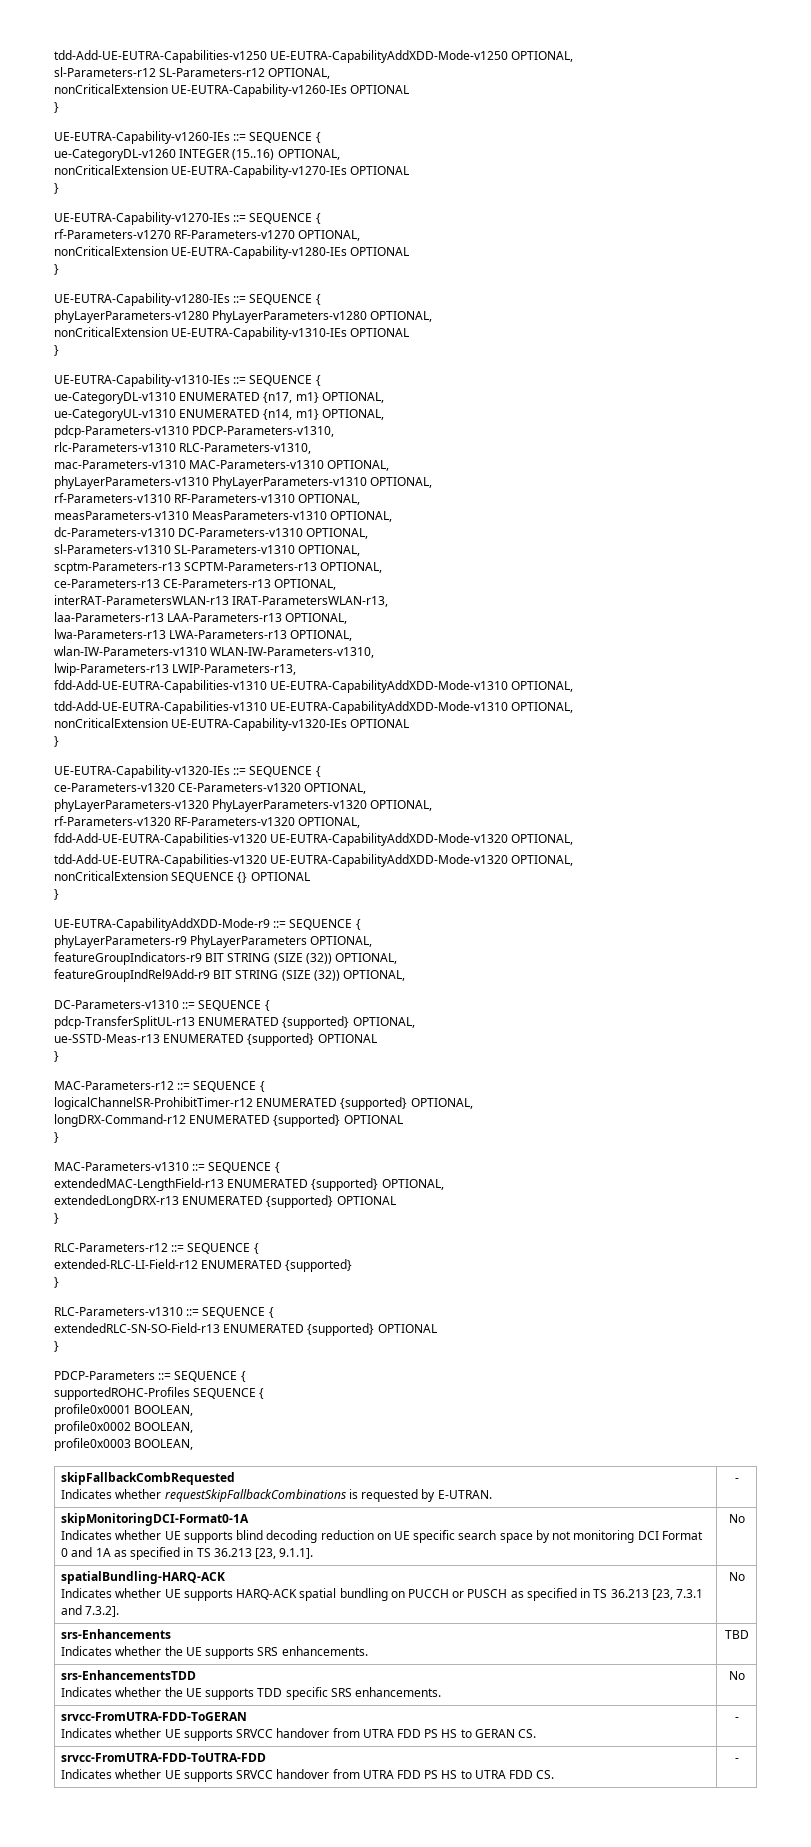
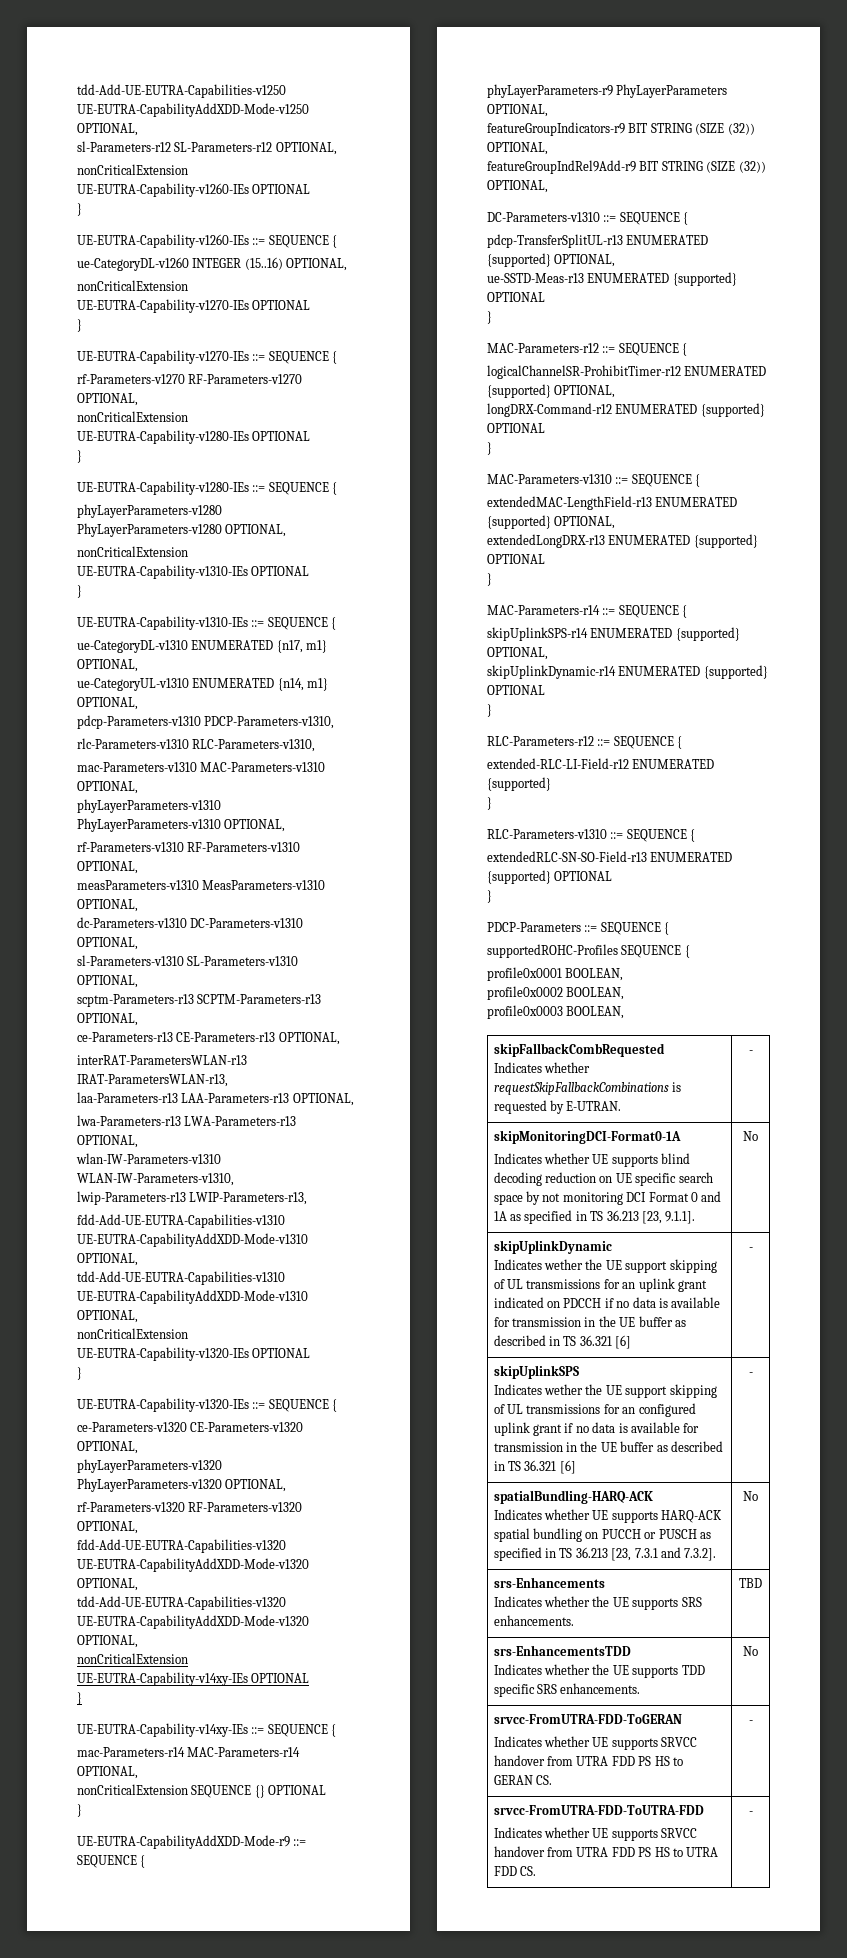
(574, 860) none -> [77,1653,188,1664] [77,1672,310,1686] [77,1692,82,1705] [77,1723,337,1737] [77,1747,301,1757] [77,1766,138,1779] // nonCriticalExtension UE-EUTRA-Capability-v14xy-IEs OPTIONAL // } // UE-EUTRA-Capability-v14xy-IEs ::= SEQUENCE { // mac-Parameters-r14 MAC-Parameters-r14 OPTIONAL,
(59, 1218) none -> [487,605,688,618] [487,627,740,641] [487,647,548,660] [487,665,768,679] [487,685,545,695] [487,704,492,717] // MAC-Parameters-r14 ::= SEQUENCE { // skipUplinkSPS-r14 ENUMERATED {supported} OPTIONAL, // skipUplinkDynamic-r14 ENUMERATED {supported} OPTIONAL // }
(745, 1518) none -> [493,1240,612,1254] [493,1259,717,1273] [493,1278,707,1292] [493,1297,721,1308] [493,1316,686,1327] [493,1335,632,1349] [748,1247,753,1251] [493,1365,579,1379] [493,1384,717,1398] [493,1403,696,1417] [493,1422,700,1436] [493,1441,723,1452] [493,1460,576,1474] [748,1372,753,1376] // skipUplinkDynamic // Indicates wether the UE support skipping of UL transmissions for an uplink grant indicated on PDCCH if no data is available for transmission in the UE buffer as described in TS 36.321 [6] | - // skipUplinkSPS // Indicates wether the UE support skipping of UL transmissions for an configured uplink grant if no data is available for transmission in the UE buffer as described in TS 36.321 [6] | -

